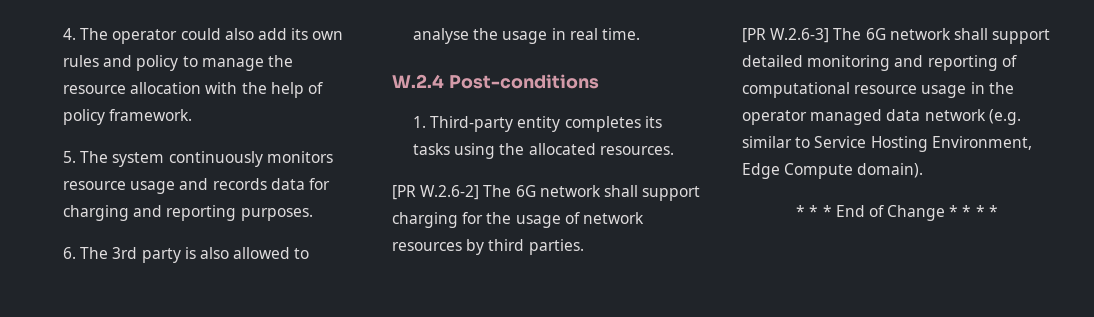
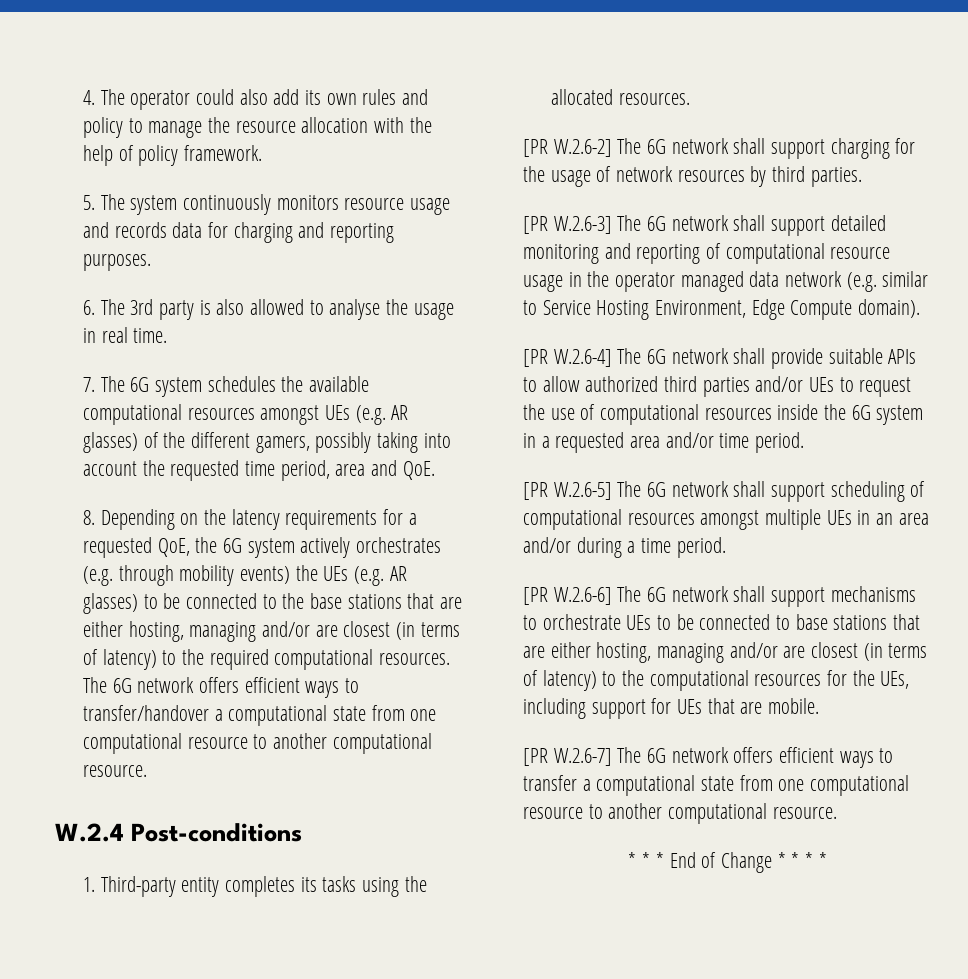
(640, 34) none -> [82,376,369,397] [82,404,409,425] [82,432,451,453] [82,460,435,481] [82,509,417,530] [82,537,441,558] [82,565,407,586] [82,593,462,614] [82,621,460,642] [82,649,450,670] [82,677,359,698] [82,705,437,726] [82,733,432,754] [82,765,147,777] // 7. The 6G system schedules the available computational resources amongst UEs (e.g. AR glasses) of the different gamers, possibly taking into account the requested time period, area and QoE. // 8. Depending on the latency requirements for a requested QoE, the 6G system actively orchestrates (e.g. through mobility events) the UEs (e.g. AR glasses) to be connected to the base stations that are either hosting, managing and/or are closest (in terms of latency) to the required computational resources. The 6G network offers efficient ways to transfer/handover a computational state from one computational resource to another computational resource.
(924, 170) none -> [523,348,917,369] [523,376,912,397] [523,404,924,425] [523,432,805,453] [523,481,926,502] [523,509,929,530] [523,537,726,558] [523,586,916,607] [523,614,921,630] [523,642,928,663] [523,670,910,691] [523,698,820,719] [523,747,894,768] [523,775,910,796] [523,803,837,824] // [PR W.2.6-4] The 6G network shall provide suitable APIs to allow authorized third parties and/or UEs to request the use of computational resources inside the 6G system in a requested area and/or time period. // [PR W.2.6-5] The 6G network shall support scheduling of computational resources amongst multiple UEs in an area and/or during a time period. // [PR W.2.6-6] The 6G network shall support mechanisms to orchestrate UEs to be connected to base stations that are either hosting, managing and/or are closest (in terms of latency) to the computational resources for the UEs, including support for UEs that are mobile. // [PR W.2.6-7] The 6G network offers efficient ways to transfer a computational state from one computational resource to another computational resource.

